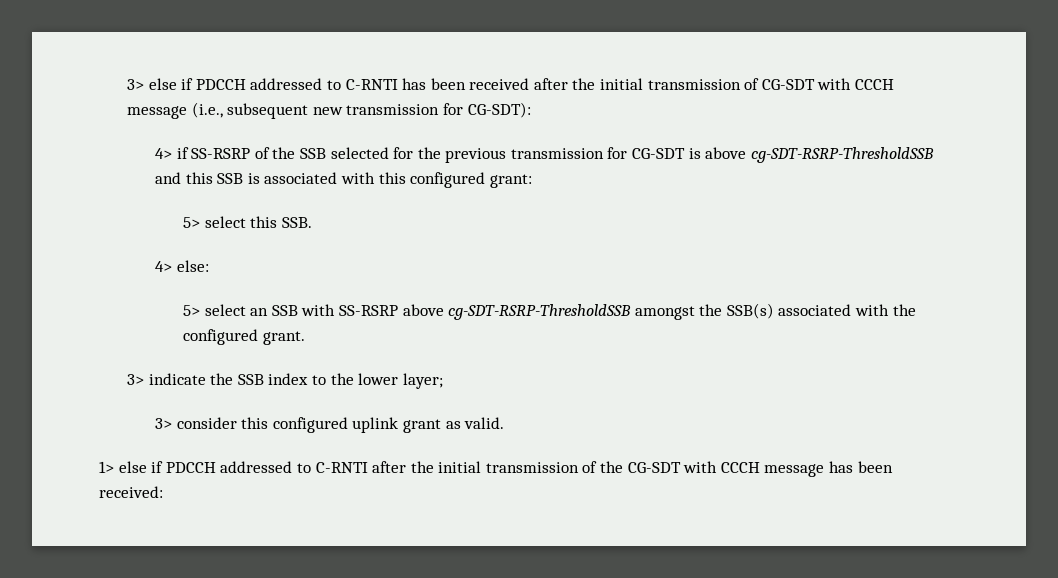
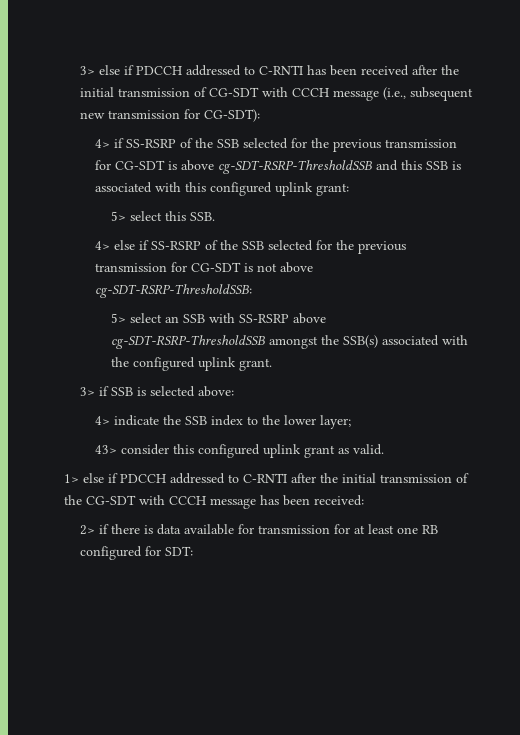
(486, 180) none -> [275,182,314,196] uplink
[176,260,209,272] else: -> [114,240,407,254] [95,262,314,273] [95,284,253,298] else if SS-RSRP of the SSB selected for the previous transmission for CG-SDT is not above cg-SDT-RSRP-ThresholdSSB:
(258, 337) none -> [198,357,237,371] uplink
(144, 379) none -> [98,386,234,397] [95,416,111,425] if SSB is selected above: // 4>
[154,418,172,429] 3> -> [95,445,118,454] 43>
(163, 492) none -> [79,524,438,535] [79,546,193,560] // 2> if there is data available for transmission for at least one RB configured for SDT:

